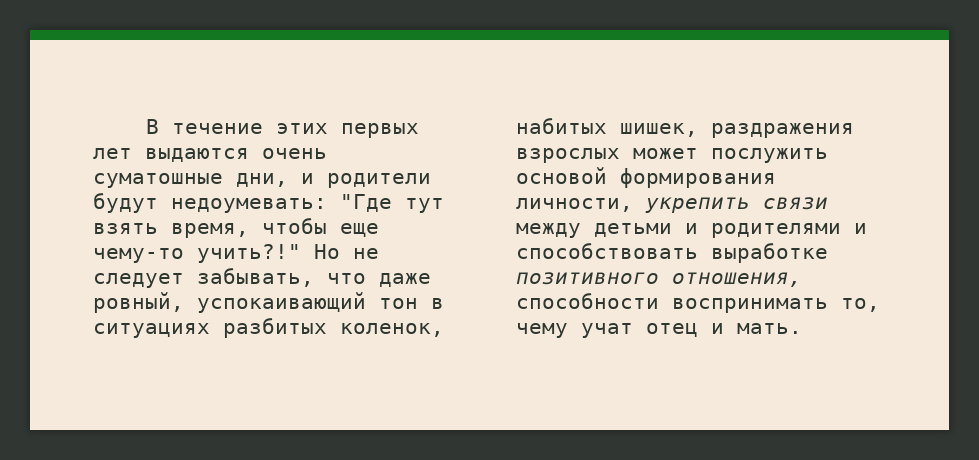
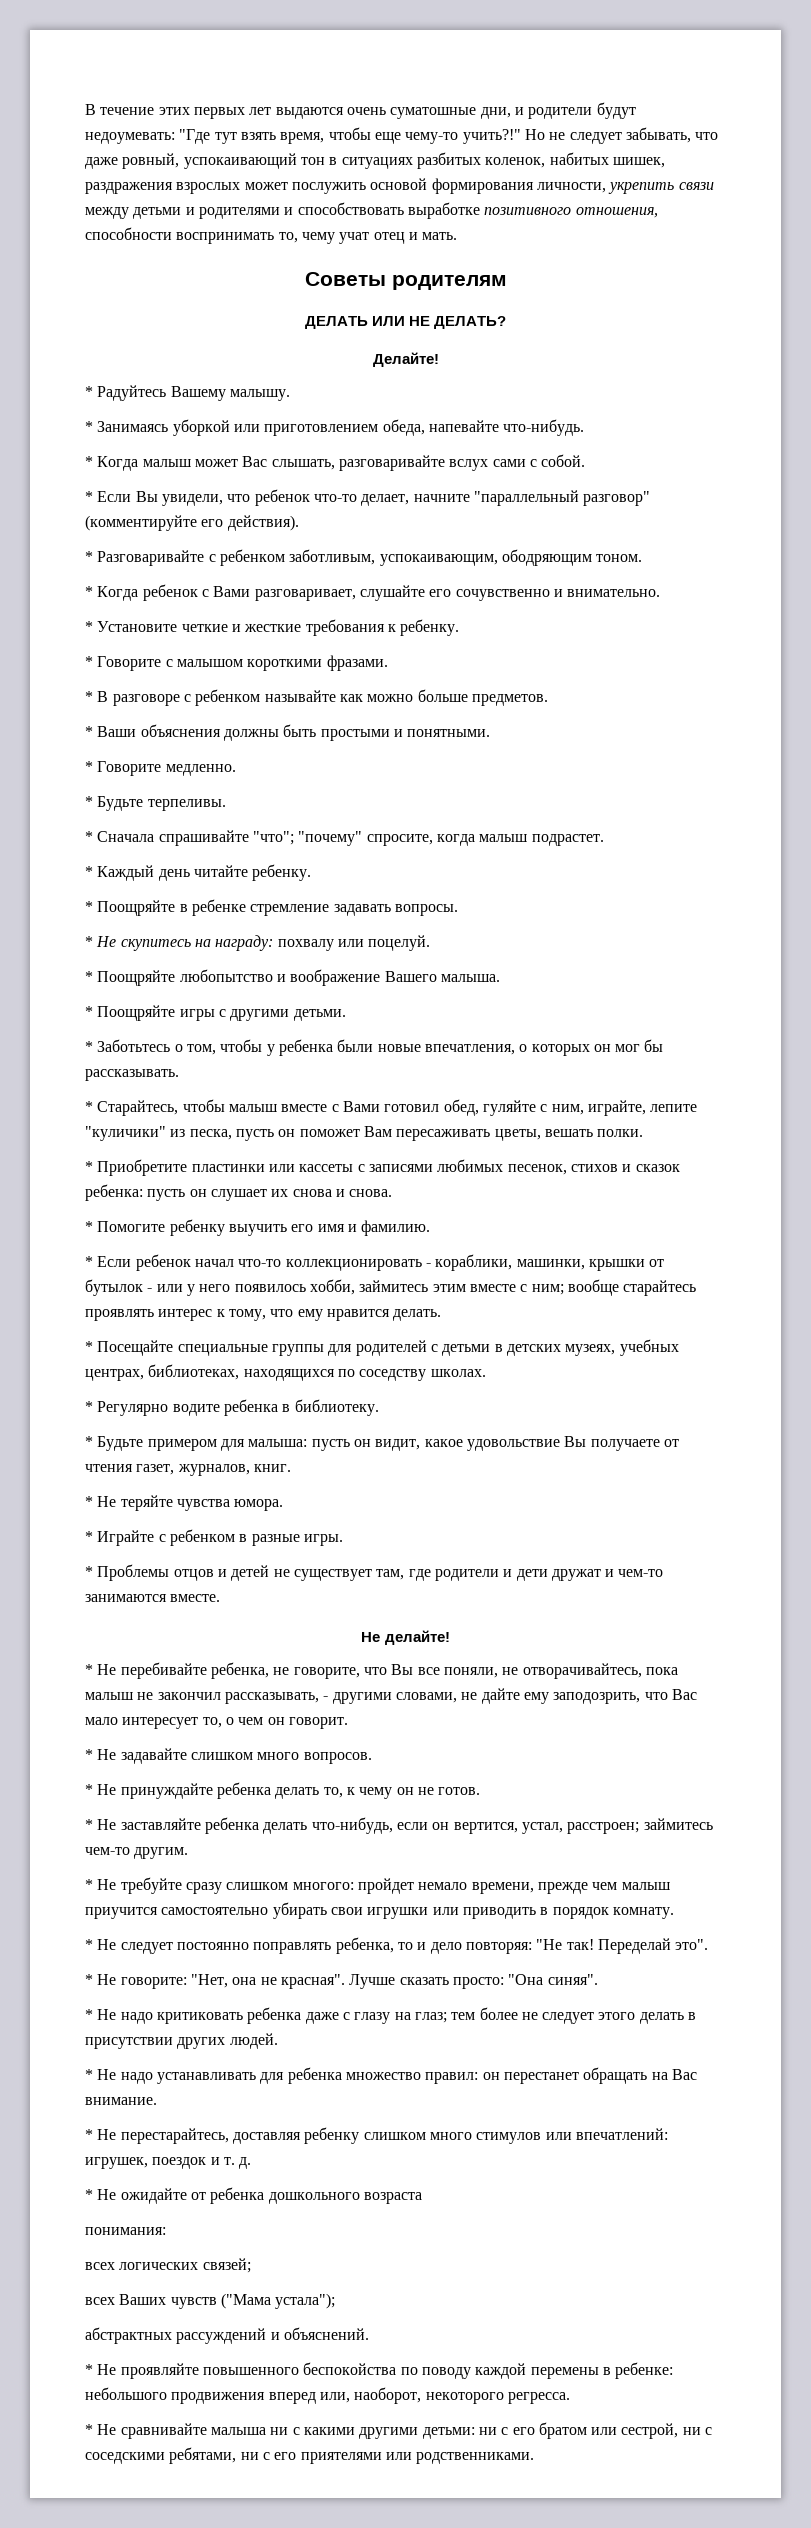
(802, 328) none -> [304,272,507,290] [304,316,507,329] [372,352,439,367] [85,385,290,401] [85,419,585,436] [85,454,586,471] [85,489,651,506] [85,515,299,531] [85,549,643,566] [85,584,661,601] [85,619,460,636] [85,655,388,671] [85,689,548,706] [85,724,491,741] [85,761,236,776] [85,796,226,811] [85,830,604,846] [85,864,312,881] [85,899,458,916] [85,935,431,951] [85,969,500,986] [85,1005,346,1021] [85,1039,664,1056] [85,1069,179,1081] [85,1099,698,1116] [85,1126,644,1141] [85,1159,680,1176] [85,1184,393,1201] [85,1219,431,1236] [85,1254,665,1271] [85,1279,697,1296] [85,1309,442,1321] [85,1339,679,1356] [85,1364,486,1381] [85,1399,379,1416] [85,1436,679,1451] [85,1464,291,1476] [85,1495,284,1511] [85,1529,343,1546] [85,1564,664,1581] [85,1594,221,1602] [361,1630,450,1645] [85,1662,678,1679] [85,1688,697,1704] [85,1717,348,1729] [85,1748,372,1764] [85,1782,481,1799] [85,1817,713,1834] [85,1847,189,1859] [85,1877,671,1894] [85,1902,674,1919] [85,1937,709,1954] [85,1974,598,1989] [85,2007,697,2024] [85,2033,278,2049] [85,2067,697,2084] [85,2097,157,2105] [85,2127,668,2144] [85,2157,252,2169] [85,2187,422,2204] [85,2227,166,2235] [85,2258,251,2273] [85,2293,336,2309] [85,2327,369,2344] [85,2362,674,2379] [85,2387,570,2404] [85,2422,713,2439] [85,2447,535,2464] // Советы родителям // ДЕЛАТЬ ИЛИ НЕ ДЕЛАТЬ? // Делайте! // * Радуйтесь Вашему малышу. // * Занимаясь уборкой или приготовлением обеда, напевайте что-нибудь. // * Когда малыш может Вас слышать, разговаривайте вслух сами с собой. // * Если Вы увидели, что ребенок что-то делает, начните "параллельный разговор" (комментируйте его действия). // * Разговаривайте с ребенком заботливым, успокаивающим, ободряющим тоном. // * Когда ребенок с Вами разговаривает, слушайте его сочувственно и внимательно. // * Установите четкие и жесткие требования к ребенку. // * Говорите с малышом короткими фразами. // * В разговоре с ребенком называйте как можно больше предметов. // * Ваши объяснения должны быть простыми и понятными. // * Говорите медленно. // * Будьте терпеливы. // * Сначала спрашивайте "что"; "почему" спросите, когда малыш подрастет. // * Каждый день читайте ребенку. // * Поощряйте в ребенке стремление задавать вопросы. // * Не скупитесь на награду: похвалу или поцелуй. // * Поощряйте любопытство и воображение Вашего малыша. // * Поощряйте игры с другими детьми. // * Заботьтесь о том, чтобы у ребенка были новые впечатления, о которых он мог бы рассказывать. // * Старайтесь, чтобы малыш вместе с Вами готовил обед, гуляйте с ним, играйте, лепите "куличики" из песка, пусть он поможет Вам пересаживать цветы, вешать полки. // * Приобретите пластинки или кассеты с записями любимых песенок, стихов и сказок ребенка: пусть он слушает их снова и снова. // * Помогите ребенку выучить его имя и фамилию. // * Если ребенок начал что-то коллекционировать - кораблики, машинки, крышки от бутылок - или у него появилось хобби, займитесь этим вместе с ним; вообще старайтесь проявлять интерес к тому, что ему нравится делать. // * Посещайте специальные группы для родителей с детьми в детских музеях, учебных центрах, библиотеках, находящихся по соседству школах. // * Регулярно водите ребенка в библиотеку. // * Будьте примером для малыша: пусть он видит, какое удовольствие Вы получаете от чтения газет, журналов, книг. // * Не теряйте чувства юмора. // * Играйте с ребенком в разные игры. // * Проблемы отцов и детей не существует там, где родители и дети дружат и чем-то занимаются вместе. // Не делайте! // * Не перебивайте ребенка, не говорите, что Вы все поняли, не отворачивайтесь, пока малыш не закончил рассказывать, - другими словами, не дайте ему заподозрить, что Вас мало интересует то, о чем он говорит. // * Не задавайте слишком много вопросов. // * Не принуждайте ребенка делать то, к чему он не готов. // * Не заставляйте ребенка делать что-нибудь, если он вертится, устал, расстроен; займитесь чем-то другим. // * Не требуйте сразу слишком многого: пройдет немало времени, прежде чем малыш приучится самостоятельно убирать свои игрушки или приводить в порядок комнату. // * Не следует постоянно поправлять ребенка, то и дело повторяя: "Не так! Переделай это". // * Не говорите: "Нет, она не красная". Лучше сказать просто: "Она синяя". // * Не надо критиковать ребенка даже с глазу на глаз; тем более не следует этого делать в присутствии других людей. // * Не надо устанавливать для ребенка множество правил: он перестанет обращать на Вас внимание. // * Не перестарайтесь, доставляя ребенку слишком много стимулов или впечатлений: игрушек, поездок и т. д. // * Не ожидайте от ребенка дошкольного возраста // понимания: // всех логических связей; // всех Ваших чувств ("Мама устала"); // абстрактных рассуждений и объяснений. // * Не проявляйте повышенного беспокойства по поводу каждой перемены в ребенке: небольшого продвижения вперед или, наоборот, некоторого регресса. // * Не сравнивайте малыша ни с какими другими детьми: ни с его братом или сестрой, ни с соседскими ребятами, ни с его приятелями или родственниками.

